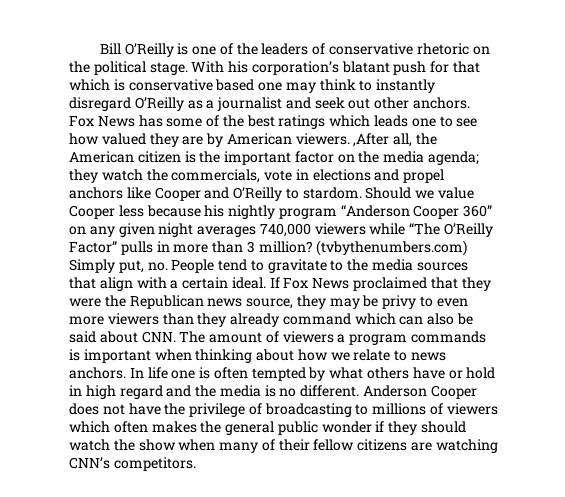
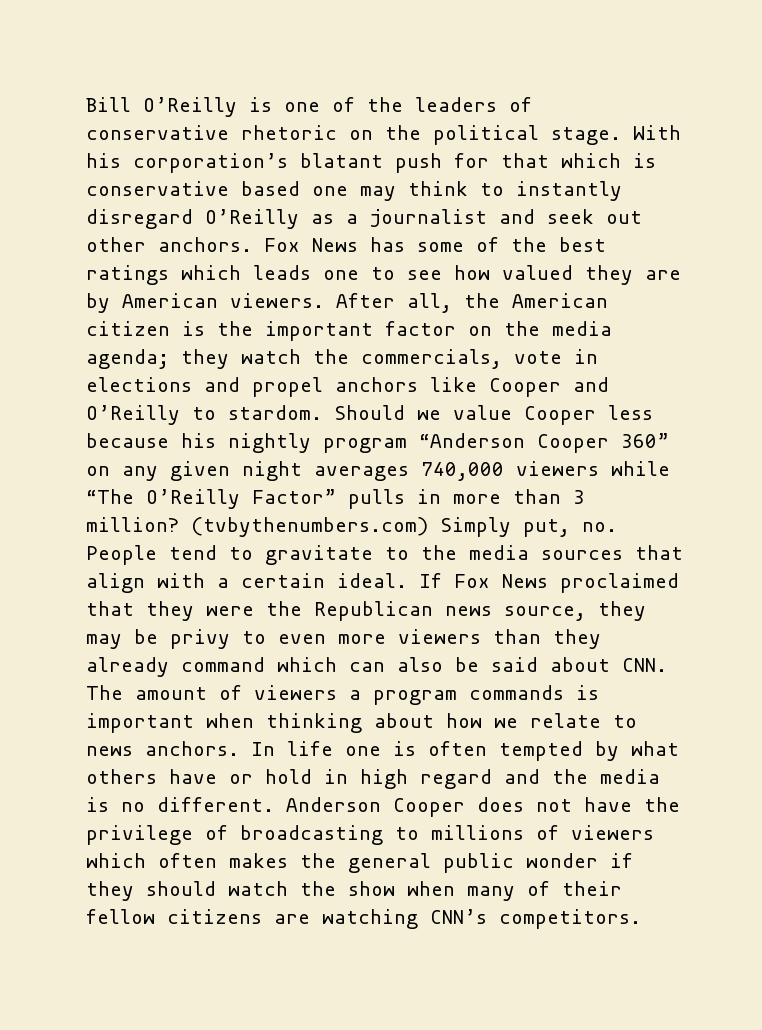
[353,133,390,147] ,After -> [336,293,395,308] After

